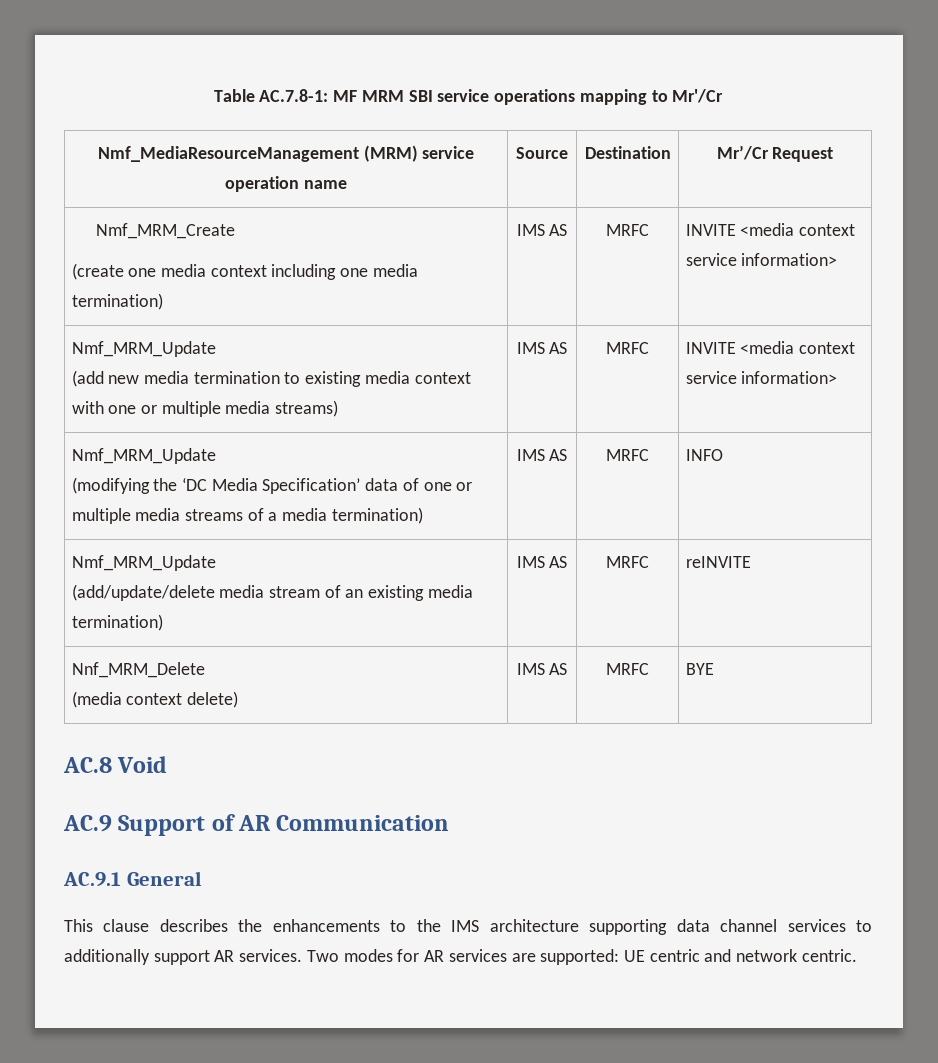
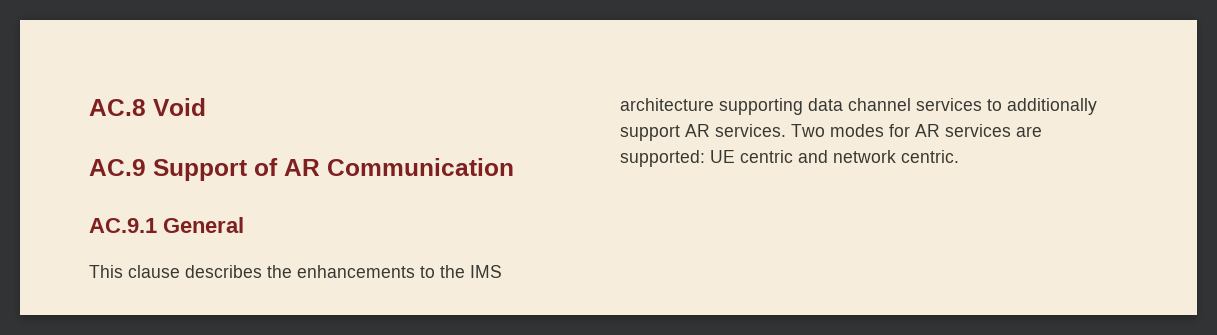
[213,89,724,105] [97,145,475,162] [225,176,347,192] [516,147,568,159] [584,146,671,159] [716,145,834,162] [95,223,235,239] [71,263,418,280] [71,293,163,310] [516,224,568,236] [606,224,649,236] [685,223,855,236] [685,253,838,266] [71,341,216,357] [71,370,471,387] [71,400,339,417] [516,342,568,354] [606,342,649,354] [685,341,855,354] [685,371,838,384] [71,448,216,464] [71,477,473,494] [71,507,423,524] [516,449,568,461] [606,449,649,461] [685,449,723,461] [71,555,216,571] [71,584,473,601] [71,614,163,631] [516,556,568,568] [606,556,649,568] [685,556,751,568] [71,662,205,678] [71,691,238,708] [516,663,568,675] [606,663,649,675] [685,663,714,675] Table AC.7.8-1: MF MRM SBI service operations mapping to Mr'/Cr // Nmf_MediaResourceManagement (MRM) service operation name | Source | Destination | Mr’/Cr Request // Nmf_MRM_Create // (create one media context including one media termination) | IMS AS | MRFC | INVITE <media context service information> // Nmf_MRM_Update // (add new media termination to existing media context with one or multiple media streams) | IMS AS | MRFC | INVITE <media context service information> // Nmf_MRM_Update // (modifying the ‘DC Media Specification’ data of one or multiple media streams of a media termination) | IMS AS | MRFC | INFO // Nmf_MRM_Update // (add/update/delete media stream of an existing media termination) | IMS AS | MRFC | reINVITE // Nnf_MRM_Delete // (media context delete) | IMS AS | MRFC | BYE // -> (89, 107) none

